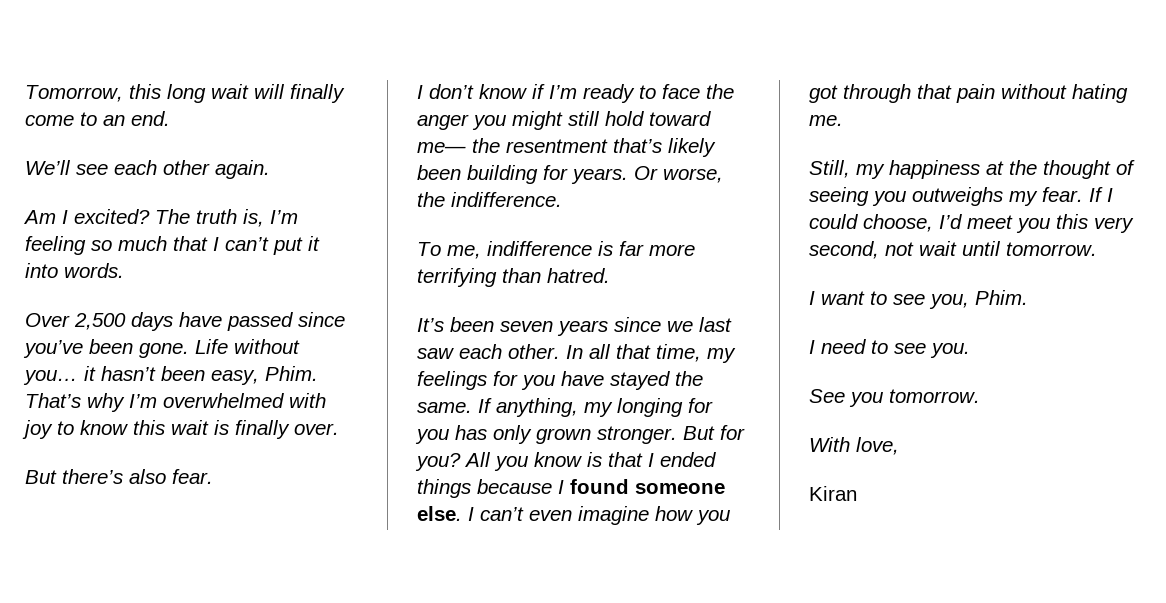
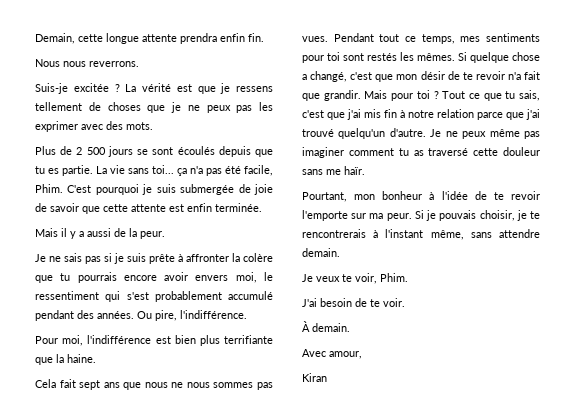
[25,84,345,103] [25,111,170,126] [25,160,270,179] [23,209,298,227] [25,236,320,255] [25,263,124,278] [25,312,345,331] [23,339,300,358] [23,366,318,385] [25,393,326,412] [22,420,339,439] [25,469,213,484] [417,84,734,103] [417,111,711,130] [417,138,716,157] [417,165,723,184] [417,192,562,207] [417,241,695,259] [417,268,610,287] [417,317,732,336] [417,344,736,363] [417,371,703,390] [417,398,713,417] [415,425,745,444] [415,452,716,471] [417,479,725,498] [417,506,730,525] [809,84,1128,103] [809,115,843,126] [809,160,1135,179] [809,187,1113,206] [809,214,1134,233] [809,241,1097,259] [809,290,1028,309] [809,339,970,358] [809,389,980,407] [809,437,899,455] Tomorrow, this long wait will finally come to an end. // We’ll see each other again. // Am I excited? The truth is, I’m feeling so much that I can’t put it into words. // Over 2,500 days have passed since you’ve been gone. Life without you… it hasn’t been easy, Phim. That’s why I’m overwhelmed with joy to know this wait is finally over. // But there’s also fear. // I don’t know if I’m ready to face the anger you might still hold toward me— the resentment that’s likely been building for years. Or worse, the indifference. // To me, indifference is far more terrifying than hatred. // It’s been seven years since we last saw each other. In all that time, my feelings for you have stayed the same. If anything, my longing for you has only grown stronger. But for you? All you know is that I ended things because I found someone else. I can’t even imagine how you got through that pain without hating me. // Still, my happiness at the thought of seeing you outweighs my fear. If I could choose, I’d meet you this very second, not wait until tomorrow. // I want to see you, Phim. // I need to see you. // See you tomorrow. // With love, -> [35,33,264,44] [35,59,139,67] [35,83,273,94] [35,102,273,113] [35,121,153,132] [35,146,273,157] [35,165,273,176] [35,184,273,195] [35,203,262,214] [35,228,165,239] [35,253,273,264] [35,272,273,283] [35,291,273,302] [35,310,247,321] [35,335,273,346] [35,354,96,365] [35,379,273,390] [302,33,540,44] [302,52,540,63] [302,71,540,82] [302,90,540,101] [302,109,540,120] [302,128,540,139] [302,147,540,158] [302,166,365,175] [302,191,540,202] [302,210,540,221] [302,229,540,240] [302,248,340,257] [302,273,408,284] [302,298,405,307] [302,321,350,332] [302,349,362,359] Demain, cette longue attente prendra enfin fin. // Nous nous reverrons. // Suis-je excitée ? La vérité est que je ressens tellement de choses que je ne peux pas les exprimer avec des mots. // Plus de 2 500 jours se sont écoulés depuis que tu es partie. La vie sans toi... ça n'a pas été facile, Phim. C'est pourquoi je suis submergée de joie de savoir que cette attente est enfin terminée. // Mais il y a aussi de la peur. // Je ne sais pas si je suis prête à affronter la colère que tu pourrais encore avoir envers moi, le ressentiment qui s'est probablement accumulé pendant des années. Ou pire, l'indifférence. // Pour moi, l'indifférence est bien plus terrifiante que la haine. // Cela fait sept ans que nous ne nous sommes pas vues. Pendant tout ce temps, mes sentiments pour toi sont restés les mêmes. Si quelque chose a changé, c'est que mon désir de te revoir n'a fait que grandir. Mais pour toi ? Tout ce que tu sais, c'est que j'ai mis fin à notre relation parce que j'ai trouvé quelqu'un d'autre. Je ne peux même pas imaginer comment tu as traversé cette douleur sans me haïr. // Pourtant, mon bonheur à l'idée de te revoir l'emporte sur ma peur. Si je pouvais choisir, je te rencontrerais à l'instant même, sans attendre demain. // Je veux te voir, Phim. // J'ai besoin de te voir. // À demain. // Avec amour,

